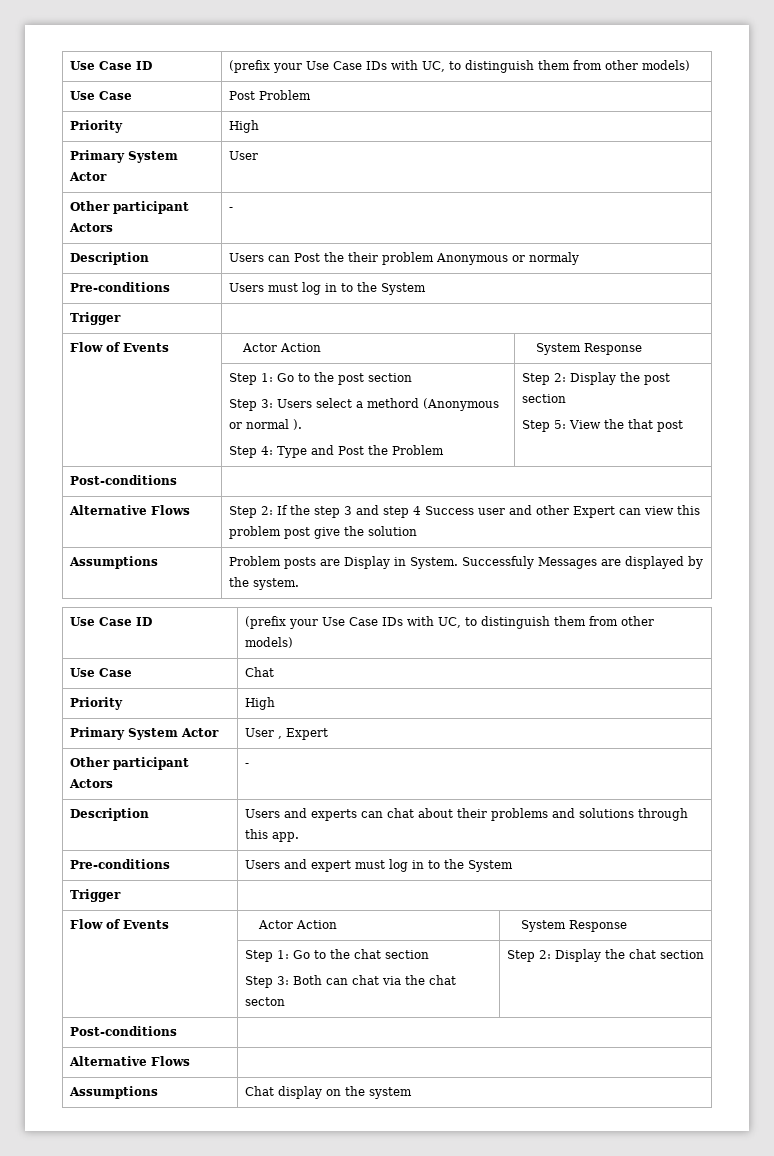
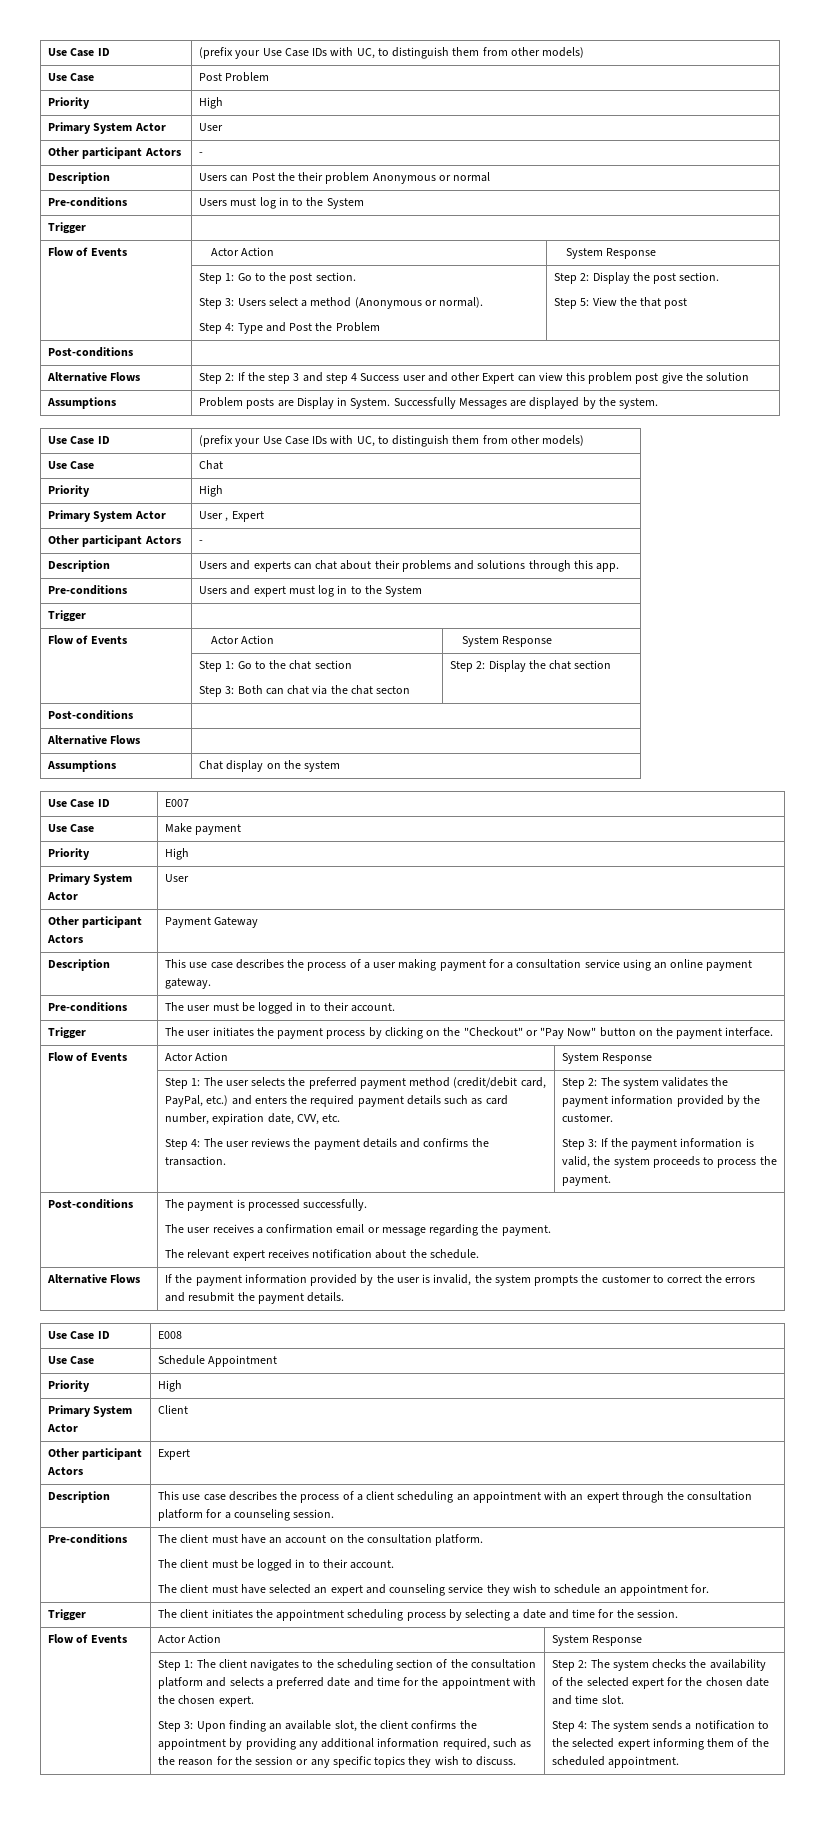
[528,252,579,265] normaly -> [453,172,491,182] normal
[367,373,412,382] section -> [315,272,356,281] section.
[366,398,419,408] methord -> [310,297,352,307] method
[245,419,302,430] normal ). -> [439,297,484,308] normal).
[521,394,566,403] section -> [679,272,720,281] section.
[461,556,534,569] Successfuly -> [393,397,456,409] Successfully
(412, 1093) none -> [48,799,110,808] [165,799,190,807] [48,824,95,833] [165,823,242,835] [48,848,91,860] [165,848,190,860] [48,873,133,885] [47,892,79,900] [165,874,190,882] [48,916,143,928] [47,935,84,943] [165,917,259,928] [48,959,111,971] [165,959,753,971] [165,978,212,989] [48,1002,128,1012] [165,1002,396,1014] [48,1027,87,1039] [165,1027,774,1039] [48,1052,127,1061] [165,1052,229,1061] [562,1053,653,1064] [165,1077,546,1089] [165,1095,508,1107] [165,1113,341,1125] [165,1138,489,1150] [165,1156,227,1166] [562,1077,729,1089] [562,1095,761,1107] [562,1114,614,1122] [562,1138,754,1150] [562,1156,777,1168] [562,1175,612,1186] [48,1199,134,1209] [165,1199,368,1211] [165,1224,551,1236] [165,1249,479,1261] [47,1274,141,1284] [165,1274,756,1286] [165,1292,345,1304] [48,1331,110,1340] [158,1331,183,1339] [48,1356,95,1365] [158,1355,278,1367] [48,1380,91,1392] [158,1380,183,1392] [48,1405,133,1417] [47,1424,79,1432] [158,1405,189,1414] [48,1448,143,1460] [47,1467,84,1475] [158,1449,191,1460] [48,1491,111,1503] [158,1491,753,1503] [158,1509,335,1521] [48,1534,128,1544] [158,1534,484,1546] [158,1559,395,1571] [158,1584,709,1596] [48,1609,87,1621] [158,1609,678,1621] [48,1634,127,1643] [158,1634,222,1643] [552,1635,643,1646] [158,1659,536,1671] [158,1677,536,1689] [158,1695,254,1707] [158,1720,477,1732] [158,1738,532,1750] [158,1756,517,1768] [552,1659,766,1671] [552,1677,769,1689] [552,1695,624,1705] [552,1720,769,1732] [552,1738,769,1750] [552,1756,680,1768] // Use Case ID | E007 // Use Case | Make payment // Priority | High // Primary System Actor | User // Other participant Actors | Payment Gateway // Description | This use case describes the process of a user making payment for a consultation service using an online payment gateway. // Pre-conditions | The user must be logged in to their account. // Trigger | The user initiates the payment process by clicking on the "Checkout" or "Pay Now" button on the payment interface. // Flow of Events | Actor Action | System Response // | Step 1: The user selects the preferred payment method (credit/debit card, PayPal, etc.) and enters the required payment details such as card number, expiration date, CVV, etc. // Step 4: The user reviews the payment details and confirms the transaction. | Step 2: The system validates the payment information provided by the customer. // Step 3: If the payment information is valid, the system proceeds to process the payment. // Post-conditions | The payment is processed successfully. // The user receives a confirmation email or message regarding the payment. // The relevant expert receives notification about the schedule. // Alternative Flows | If the payment information provided by the user is invalid, the system prompts the customer to correct the errors and resubmit the payment details. // Use Case ID | E008 // Use Case | Schedule Appointment // Priority | High // Primary System Actor | Client // Other participant Actors | Expert // Description | This use case describes the process of a client scheduling an appointment with an expert through the consultation platform for a counseling session. // Pre-conditions | The client must have an account on the consultation platform. // The client must be logged in to their account. // The client must have selected an expert and counseling service they wish to schedule an appointment for. // Trigger | The client initiates the appointment scheduling process by selecting a date and time for the session. // Flow of Events | Actor Action | System Response // | Step 1: The client navigates to the scheduling section of the consultation platform and selects a preferred date and time for the appointment with the chosen expert. // Step 3: Upon finding an available slot, the client confirms the appointment by providing any additional information required, such as the reason for the session or any specific topics they wish to discuss. | Step 2: The system checks the availability of the selected expert for the chosen date and time slot. // Step 4: The system sends a notification to the selected expert informing them of the scheduled appointment.

